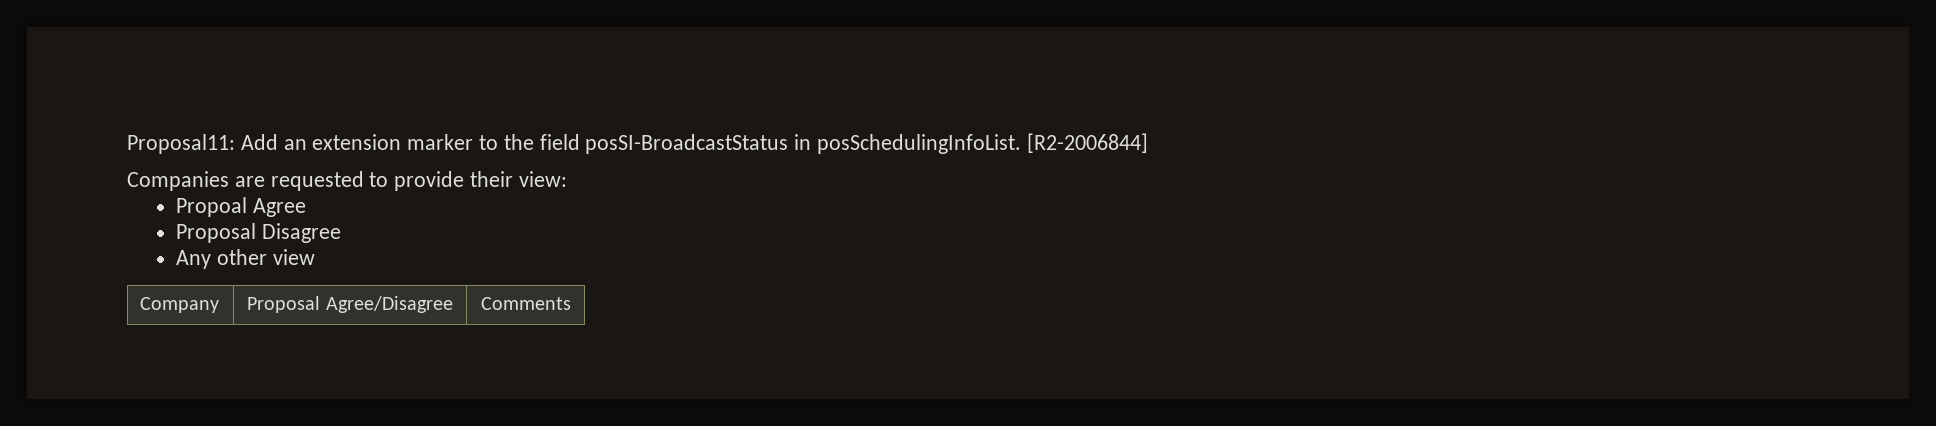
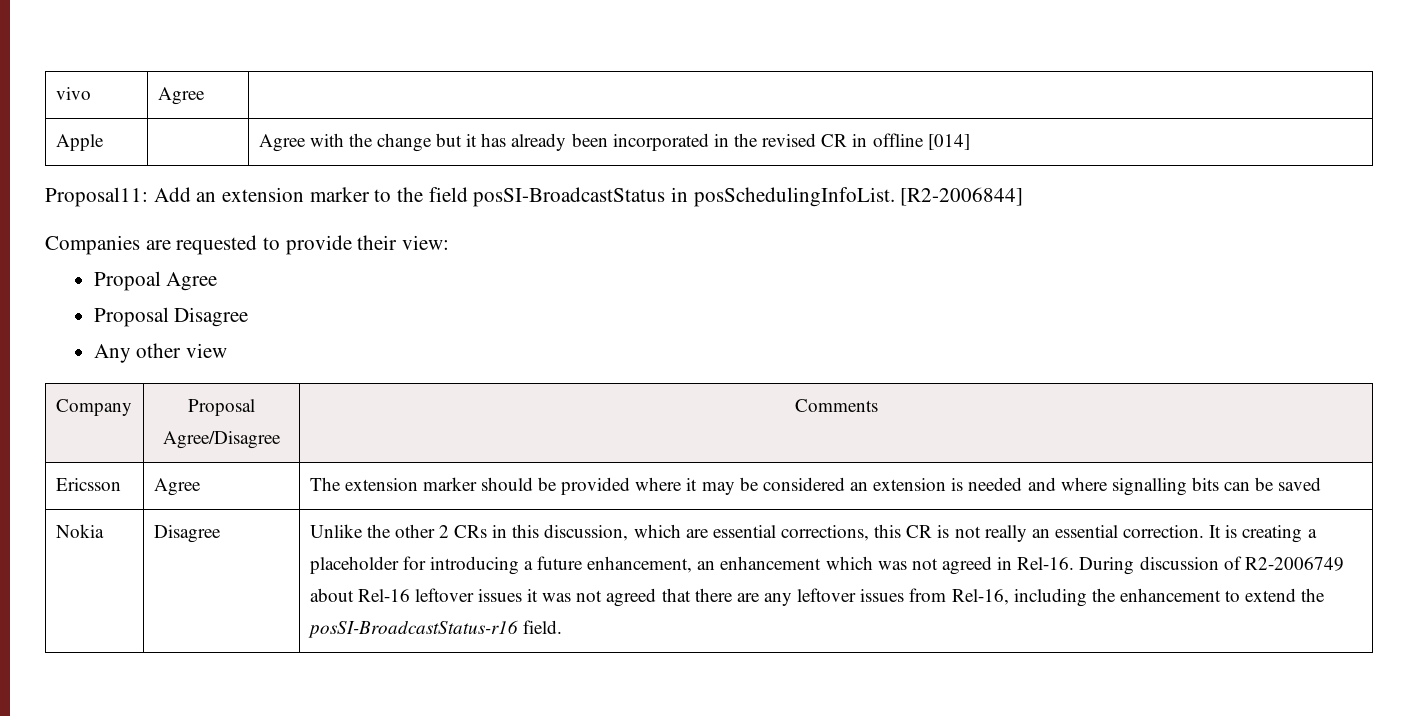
(127, 144) none -> [55,87,91,100] [157,87,205,105] [55,134,104,151] [258,133,970,152] vivo | Agree | // Apple | | Agree with the change but it has already been incorporated in the revised CR in offline [014] //
(571, 303) none -> [55,478,121,491] [153,478,201,496] [309,477,1322,496] [55,524,104,538] [153,525,221,543] [309,524,1317,543] [309,556,1344,575] [309,588,1326,607] [307,620,562,638] // Ericsson | Agree | The extension marker should be provided where it may be considered an extension is needed and where signalling bits can be saved // Nokia | Disagree | Unlike the other 2 CRs in this discussion, which are essential corrections, this CR is not really an essential correction. It is creating a placeholder for introducing a future enhancement, an enhancement which was not agreed in Rel-16. During discussion of R2-2006749 about Rel-16 leftover issues it was not agreed that there are any leftover issues from Rel-16, including the enhancement to extend the posSI-BroadcastStatus-r16 field.

